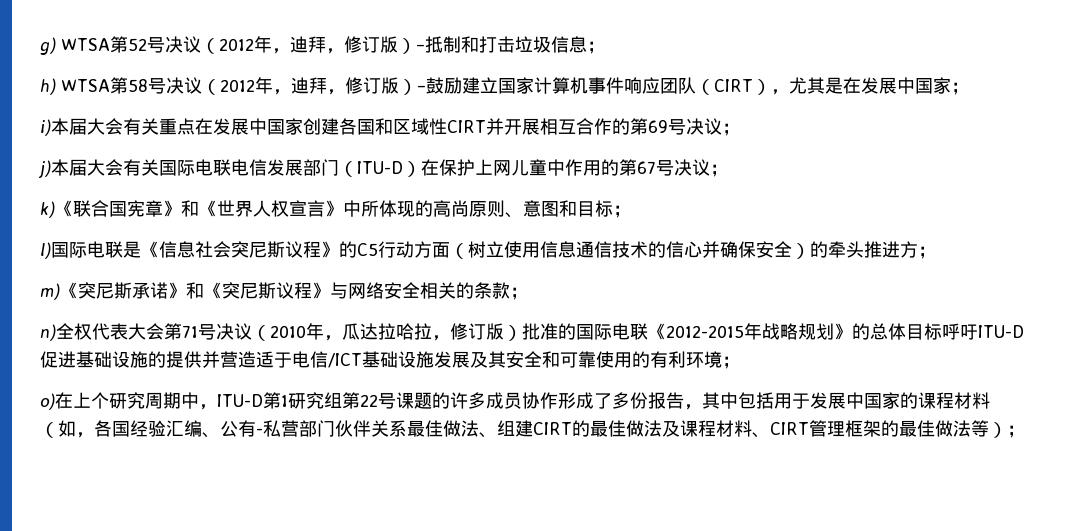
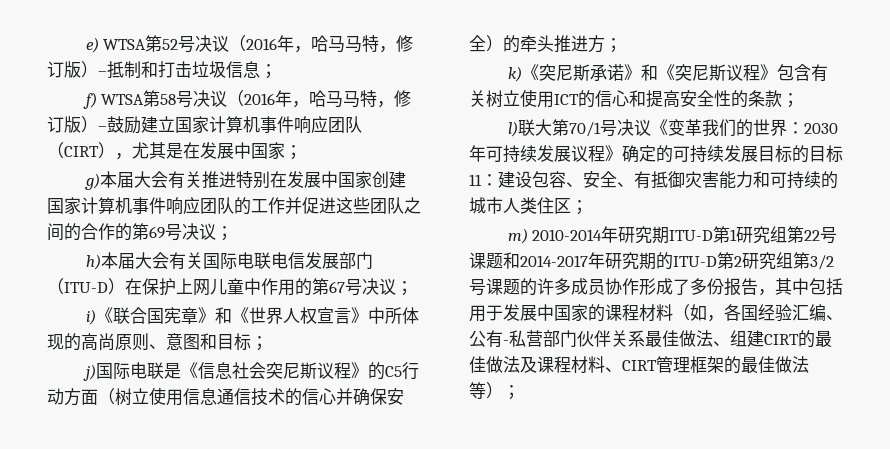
[40,37,56,55] g) -> [85,37,99,53] e)
[219,36,326,54] 2012年，迪拜 -> [246,35,380,53] 2016年，哈马马特
[40,78,56,95] h) -> [82,92,97,109] f)
[220,77,327,95] 2012年，迪拜 -> [244,90,378,108] 2016年，哈马马特
[40,118,195,136] i)本届大会有关重点 -> [84,171,270,190] g)本届大会有关推进特别
[339,118,576,135] 各国和区域性CIRT并开展相互 -> [47,197,421,215] [47,223,81,241] 国家计算机事件响应团队的工作并促进这些团队之间的
[38,160,51,178] j) -> [85,254,101,270] h)
[40,201,55,218] k) -> [85,309,96,325] i)
[40,242,51,259] l) -> [82,364,96,381] j)
[40,283,60,300] m) -> [507,66,522,82] k)
[330,282,528,300] [40,323,1024,341] [40,351,740,369] [40,392,217,410] 与网络安全相关的条款； // n)全权代表大会第71号决议（2010年，瓜达拉哈拉，修订版）批准的国际电联《2012-2015年战略规划》的总体目标呼吁ITU-D促进基础设施的提供并营造适于电信/ICT基础设施发展及其安全和可靠使用的有利环境； // o)在上个研究周期中， -> [776,64,828,82] [469,89,799,108] [507,119,838,137] [469,145,843,163] [469,171,838,189] [469,197,588,215] [507,226,670,244] 包含有关树立使用ICT的信心和提高安全性的条款； // l)联大第70/1号决议《变革我们的世界：2030年可持续发展议程》确定的可持续发展目标的目标11：建设包容、安全、有抵御灾害能力和可持续的城市人类住区； // m) 2010-2014年研究期
(432, 400) none -> [503,252,834,270] [469,278,520,296] 和2014-2017年研究期的ITU-D第2研究组第3/2号课题

